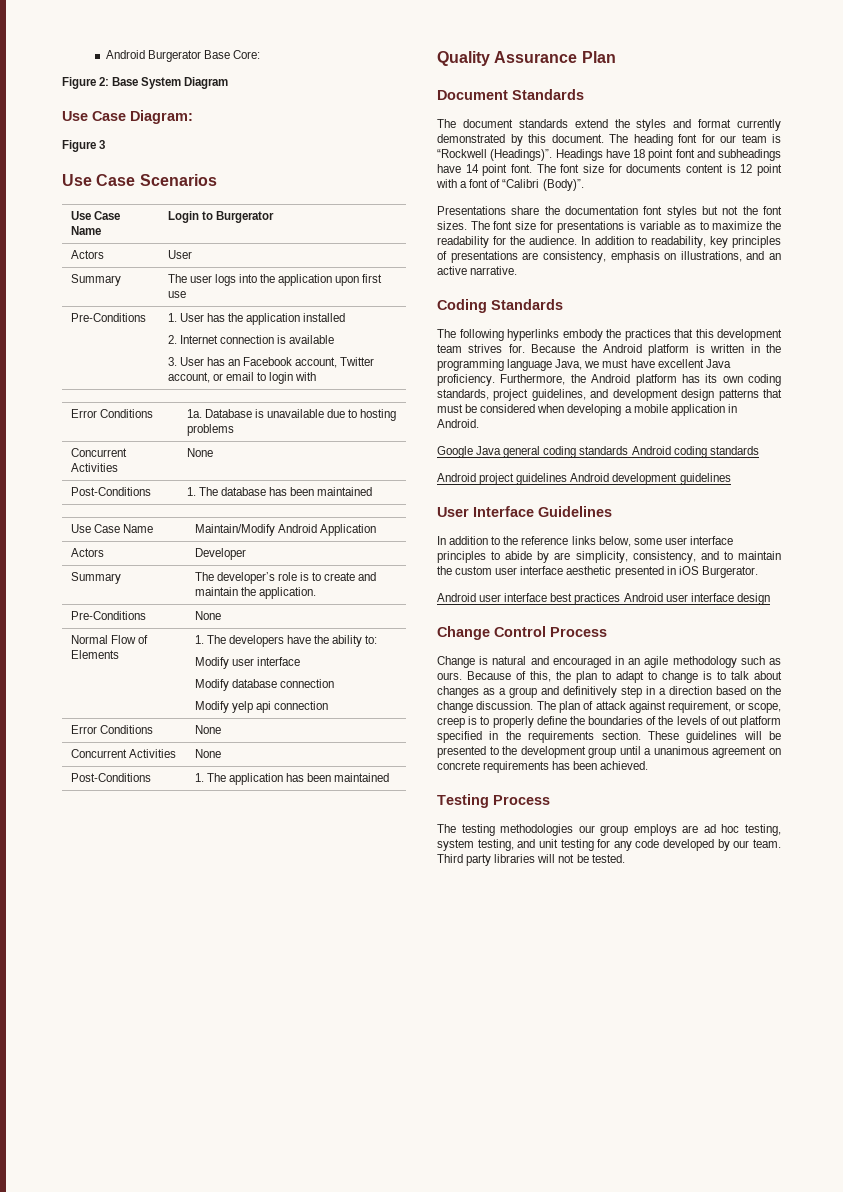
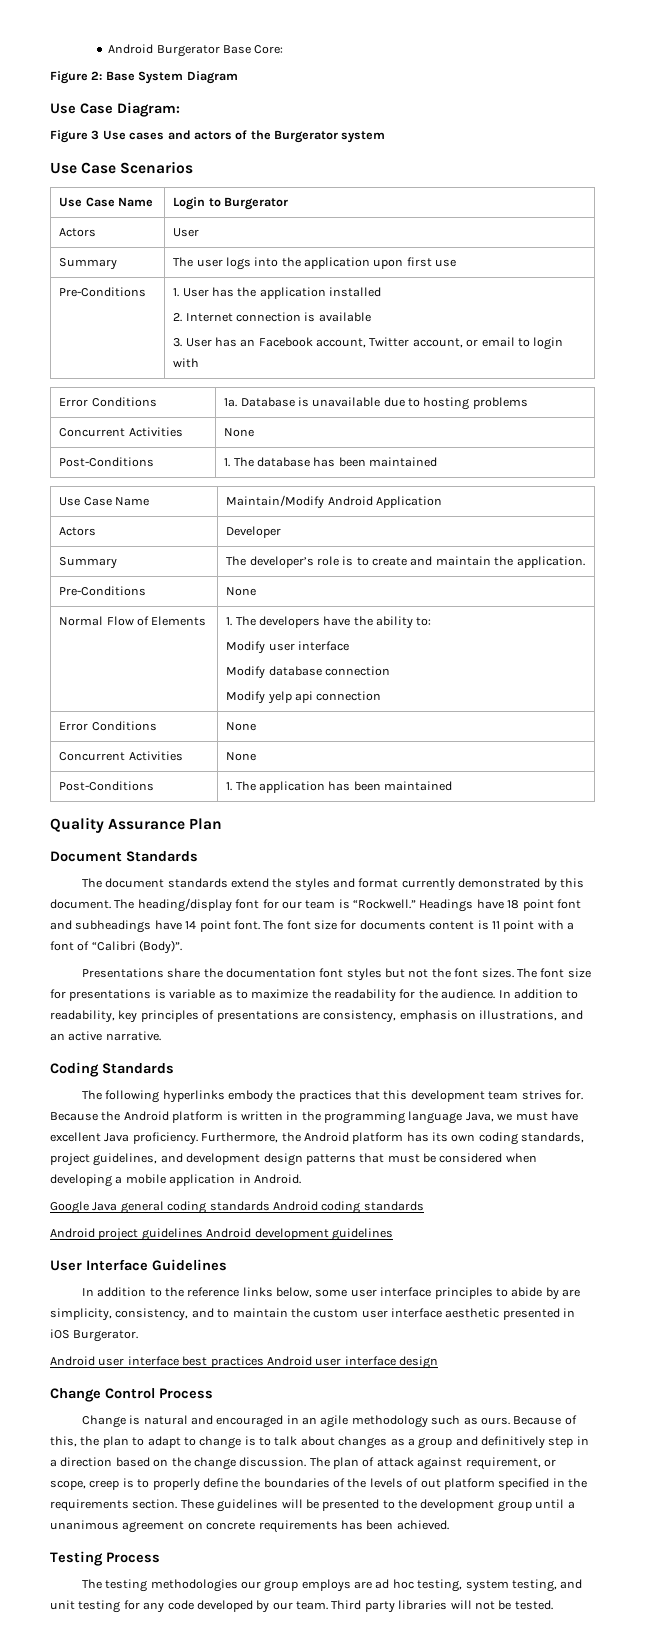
(106, 144) none -> [102,130,386,143] Use cases and actors of the Burgerator system
[633,134,673,146] heading -> [137,898,232,912] heading/display
[437,149,553,161] “Rockwell (Headings)”. -> [353,899,416,909] “Rockwell.”
[740,164,753,173] 12 -> [491,921,500,929] 11

